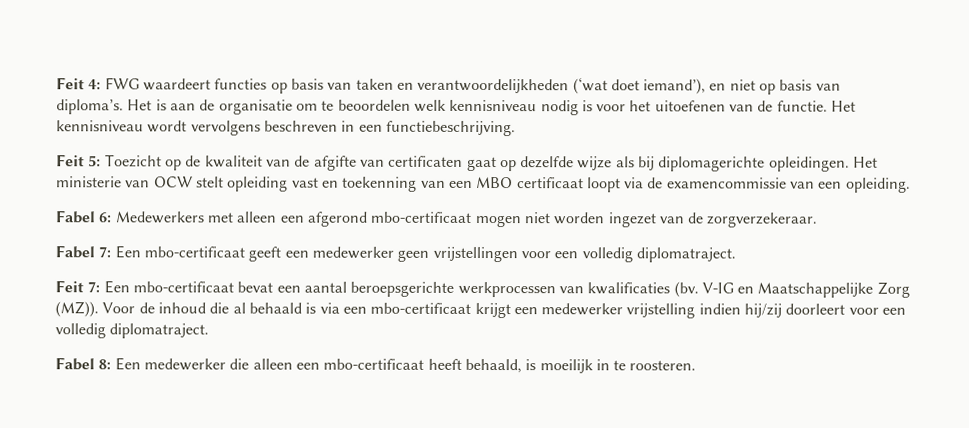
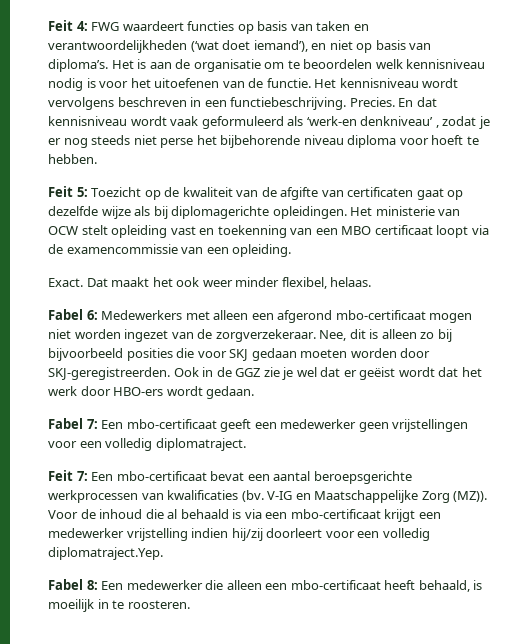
(516, 128) none -> [349,97,437,107] [48,116,490,129] [48,135,479,148] [48,154,97,164] Precies. En dat kennisniveau wordt vaak geformuleerd als ‘werk-en denkniveau’ , zodat je er nog steeds niet perse het bijbehorende niveau diploma voor hoeft te hebben.
(911, 185) none -> [48,277,372,289] // Exact. Dat maakt het ook weer minder flexibel, helaas.
(819, 220) none -> [319,329,452,342] [48,348,431,361] [48,367,482,380] [48,386,255,399] Nee, dit is alleen zo bij bijvoorbeeld posities die voor SKJ gedaan moeten worden door SKJ-geregistreerden. Ook in de GGZ zie je wel dat er geëist wordt dat het werk door HBO-ers wordt gedaan.
[109,323,210,339] diplomatraject. -> [48,547,163,560] diplomatraject.Yep.

